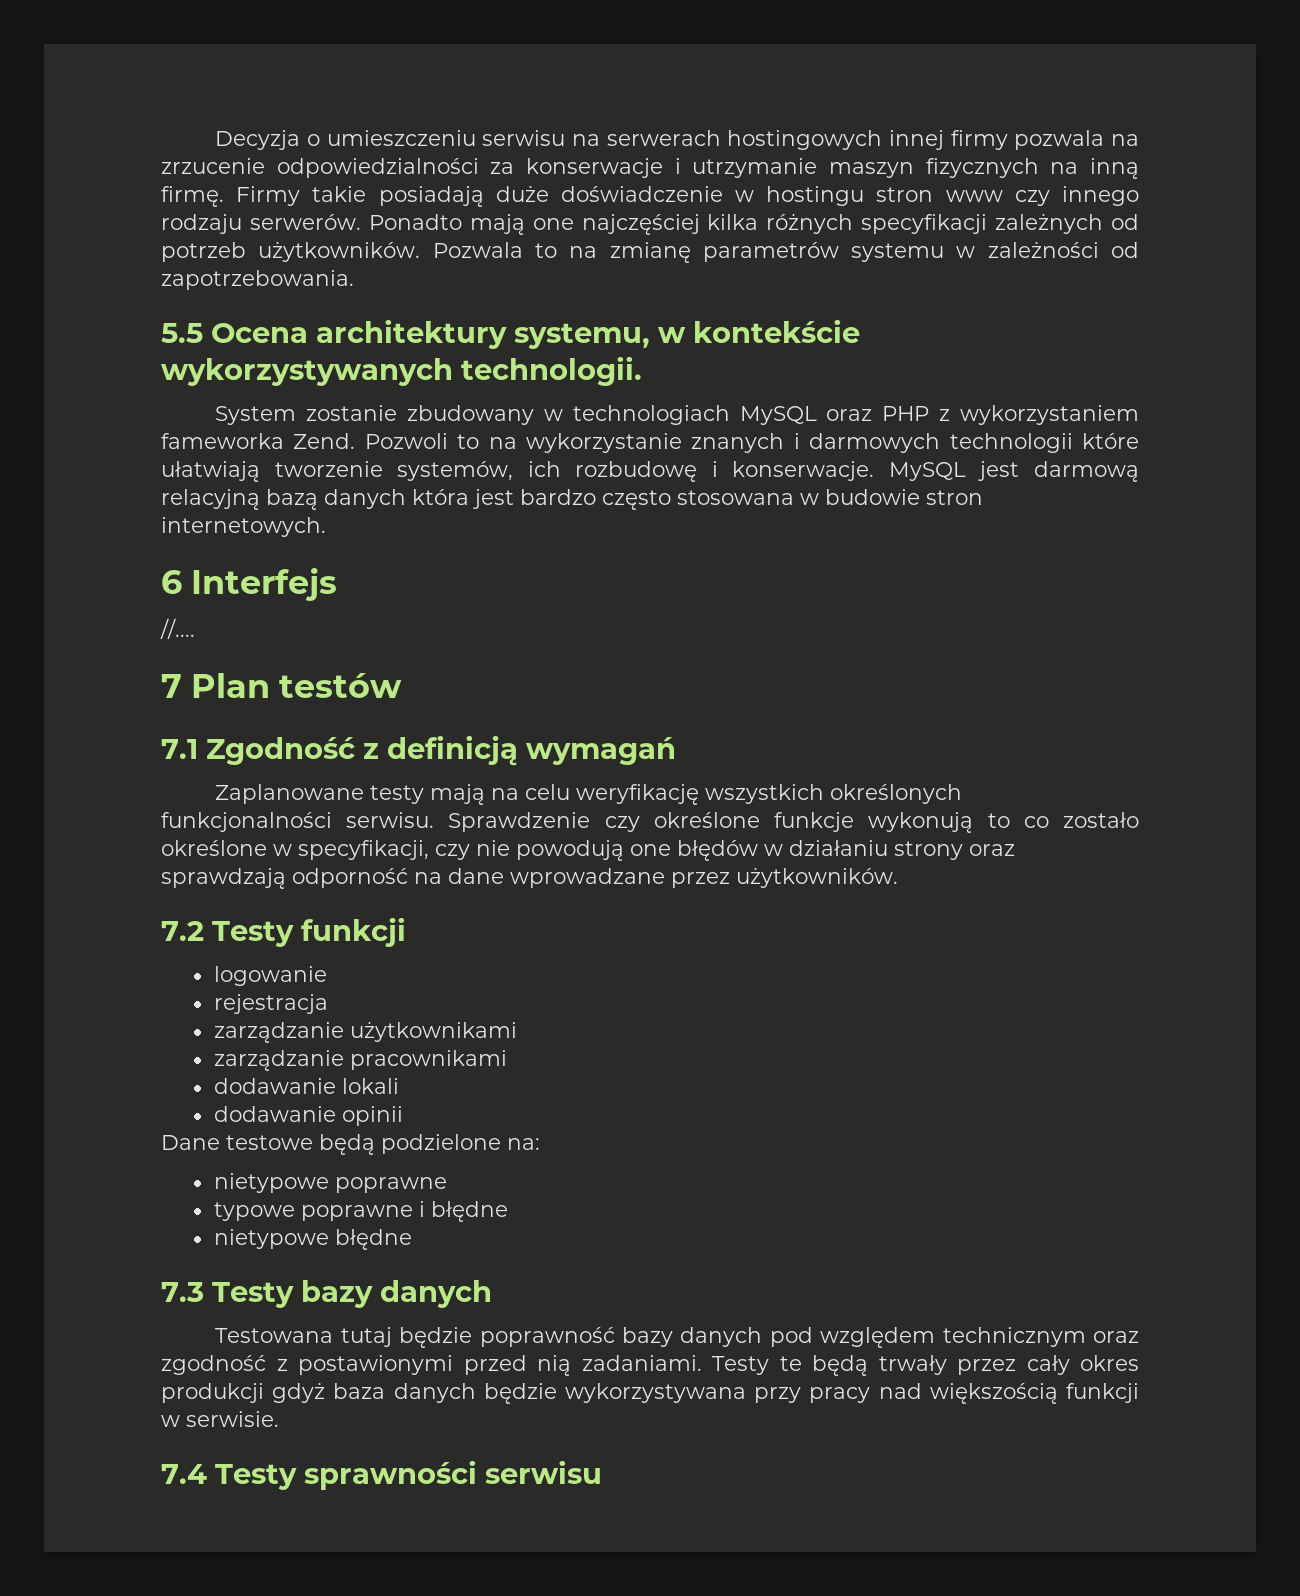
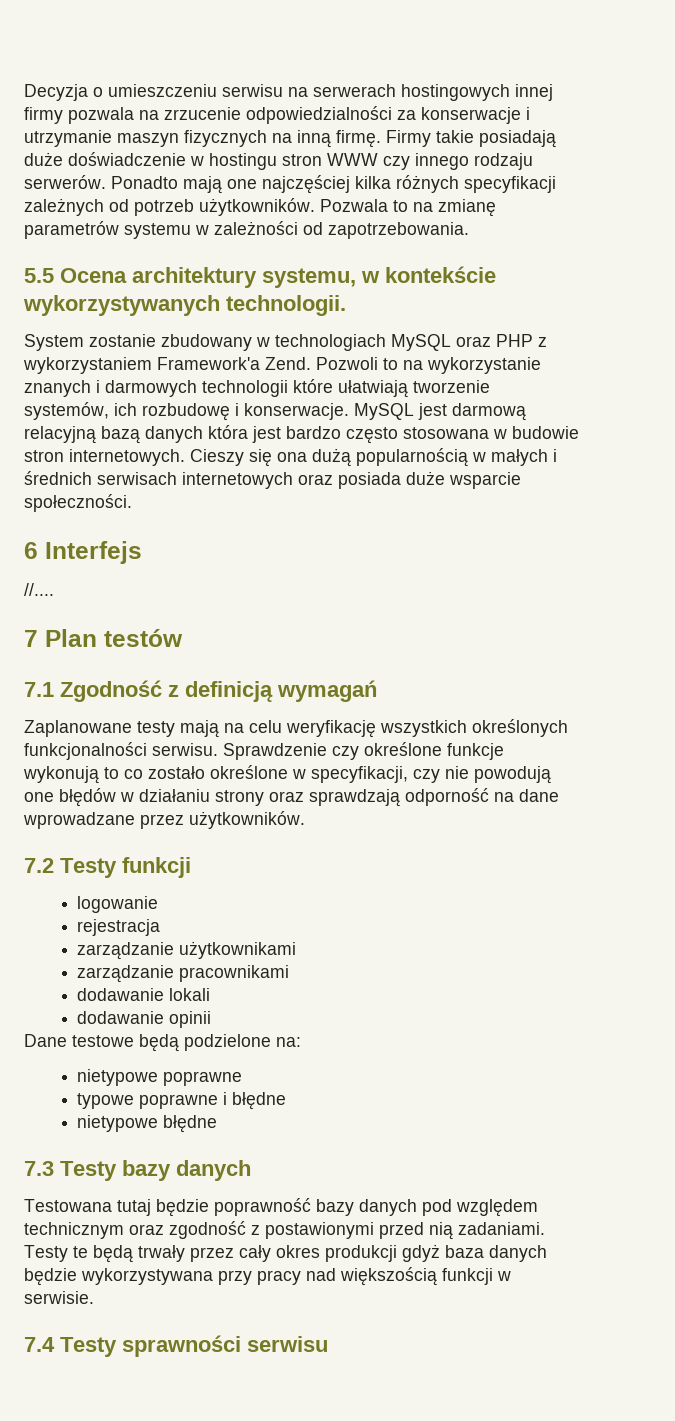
[945,190,1003,202] www -> [327,153,378,166] WWW
[161,433,284,449] fameworka -> [157,357,260,370] Framework'a
(326, 527) none -> [190,448,557,467] [24,471,521,489] [24,494,132,512] Cieszy się ona dużą popularnością w małych i średnich serwisach internetowych oraz posiada duże wsparcie społeczności.

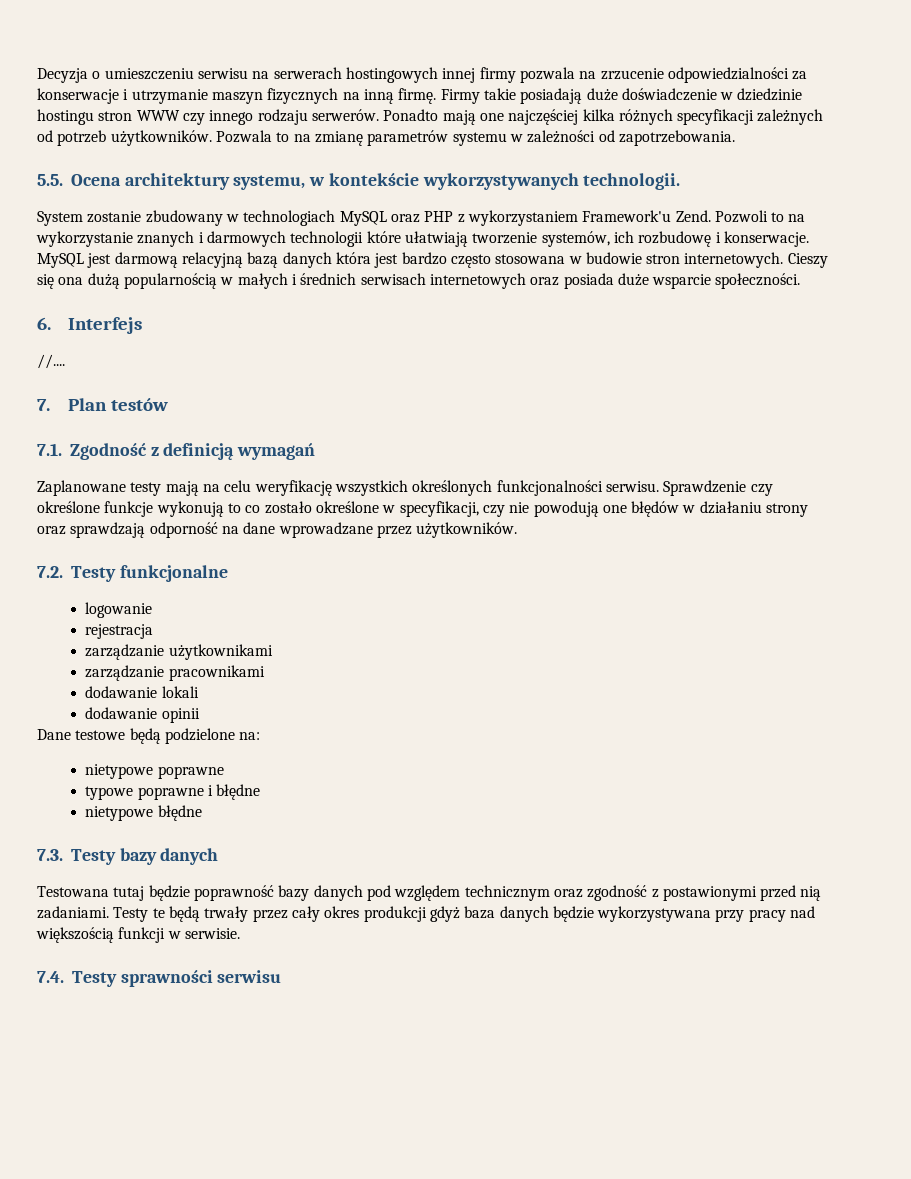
(204, 161) none -> [737,88,803,101] dziedzinie
[24,268,54,283] 5.5 -> [37,174,63,186] 5.5.
[157,357,260,370] Framework'a -> [582,210,672,222] Framework'u
[24,542,38,559] 6 -> [37,317,51,330] 6.
[24,630,38,647] 7 -> [37,399,50,411] 7.
[24,682,54,697] 7.1 -> [37,443,62,456] 7.1.
[24,857,191,878] 7.2 Testy funkcji -> [37,565,228,582] 7.2. Testy funkcjonalne
[24,1161,54,1176] 7.3 -> [37,849,63,861] 7.3.
[24,1337,55,1352] 7.4 -> [37,971,64,983] 7.4.

